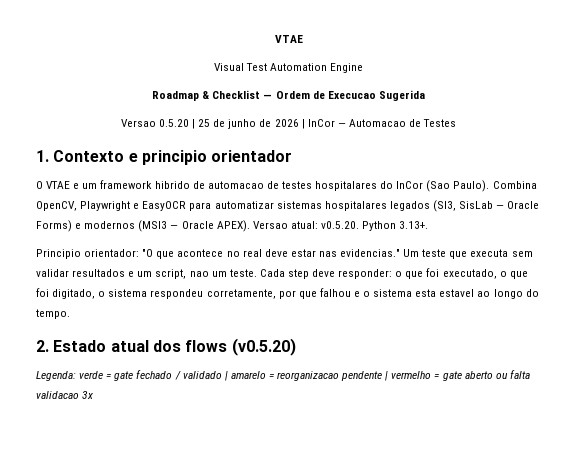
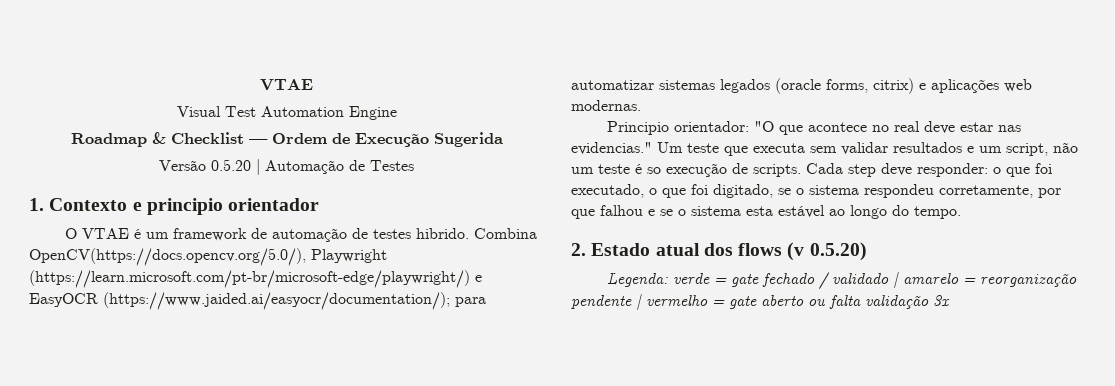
[327,91,376,99] Execucao -> [354,133,429,147] Execução
[120,119,156,127] Versao -> [159,160,206,171] Versão
[198,119,406,129] 25 de junho de 2026 | InCor — Automacao -> [265,160,344,174] Automação
[73,183,80,189] e -> [133,229,141,239] é
[154,180,537,192] [36,201,131,211] hibrido de automacao de testes hospitalares do InCor (Sao Paulo). Combina OpenCV, Playwright -> [250,228,537,242] [29,248,387,266] [29,270,470,288] de automação de testes hibrido. Combina OpenCV(https://docs.opencv.org/5.0/), Playwright (https://learn.microsoft.com/pt-br/microsoft-edge/playwright/)
(187, 206) none -> [103,292,450,310] (https://www.jaided.ai/easyocr/documentation/);
[324,200,540,212] [36,220,429,232] hospitalares legados (SI3, SisLab — Oracle Forms) e modernos (MSI3 — Oracle APEX). Versao atual: v0.5.20. Python 3.13+. -> [720,78,1032,94] [571,100,641,111] legados (oracle forms, citrix) e aplicações web modernas.
[189,269,257,277] nao um teste. -> [1053,142,1078,153] [571,163,801,177] não um teste é so execução de scripts.
(96, 294) none -> [778,188,791,195] se
(360, 294) none -> [660,209,673,216] se
[439,289,475,297] estavel -> [778,205,825,218] estável
[231,338,296,356] (v0.5.20) -> [787,242,867,261] (v 0.5.20)
[277,371,340,381] reorganizacao -> [979,274,1077,287] reorganização
[36,391,79,399] validacao -> [865,295,929,309] validação

